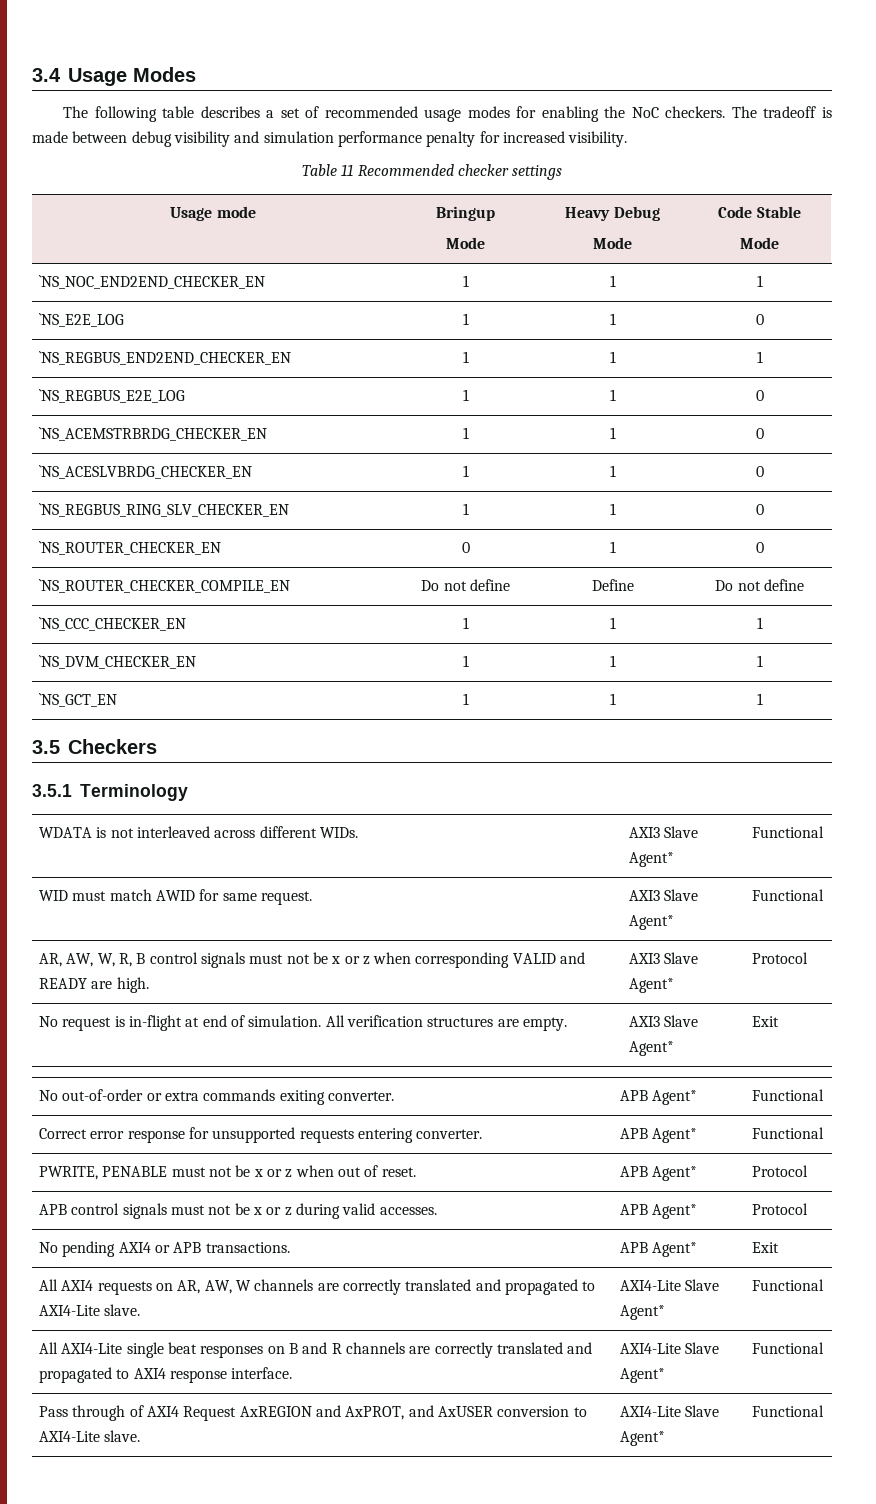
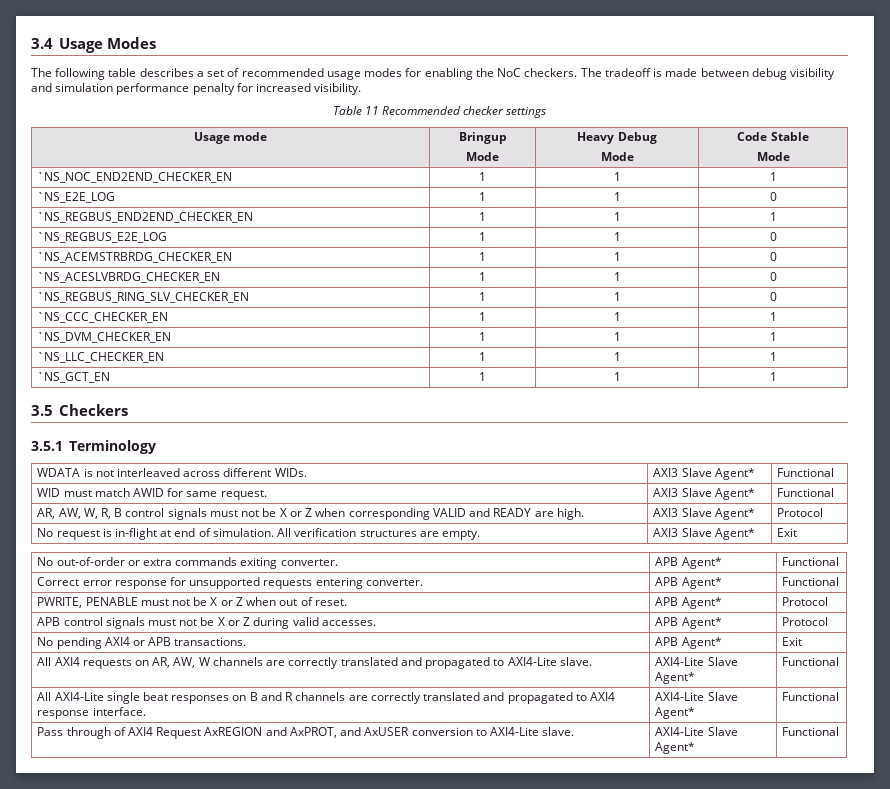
[38,541,221,555] [461,542,470,553] [609,541,616,553] [755,542,764,553] [38,579,290,593] [421,579,510,591] [591,579,634,591] [715,579,804,591] // `NS_ROUTER_CHECKER_EN | 0 | 1 | 0 // `NS_ROUTER_CHECKER_COMPILE_EN | Do not define | Define | Do not define -> (777, 296) none
(763, 661) none -> [37,352,165,363] [479,352,486,361] [613,352,621,361] [769,352,777,361] // `NS_LLC_CHECKER_EN | 1 | 1 | 1
[331,956,370,965] x or z -> [279,508,313,517] X or Z
[253,1169,293,1178] x or z -> [210,597,243,606] X or Z
[252,1207,292,1216] x or z -> [217,617,251,626] X or Z

